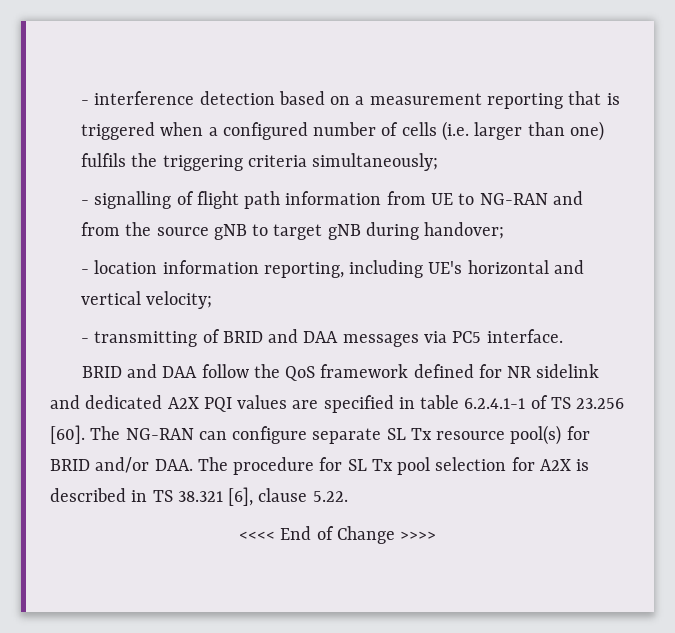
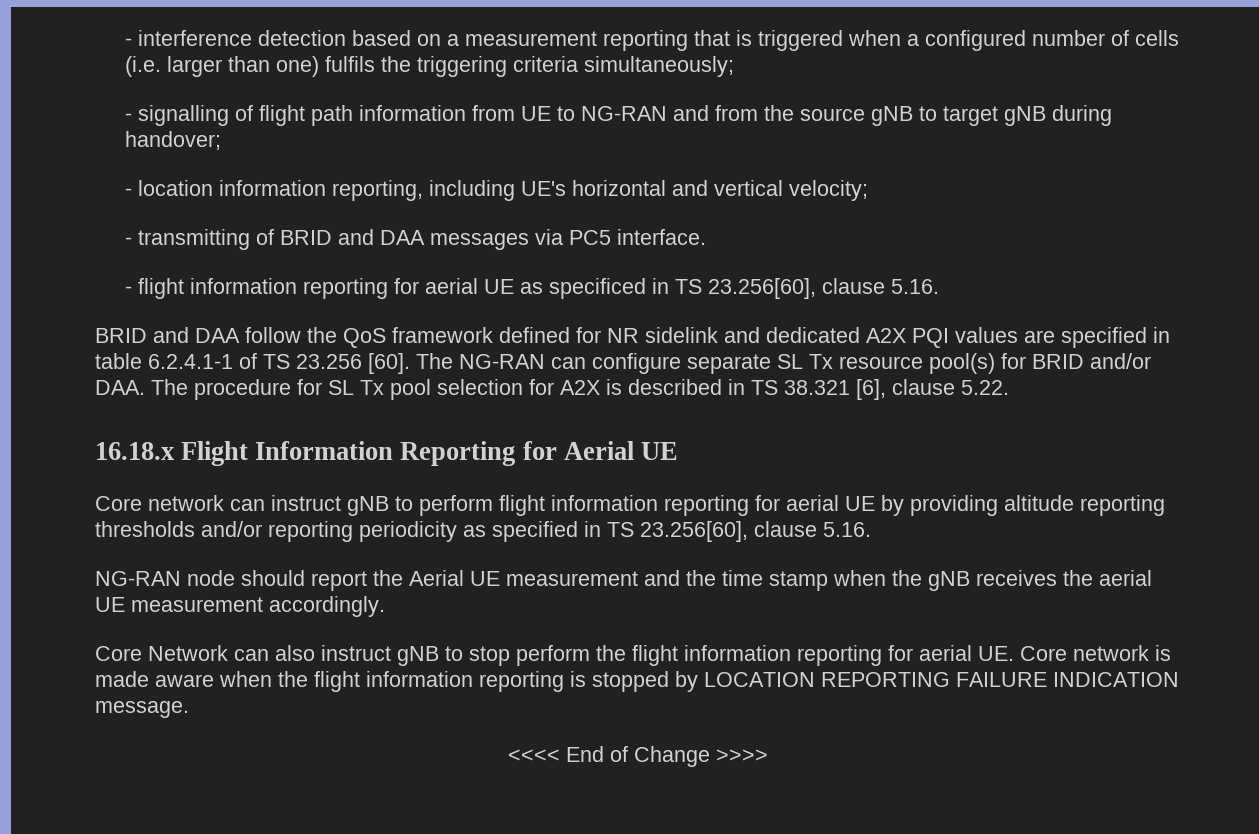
(563, 336) none -> [124,278,939,299] // - flight information reporting for aerial UE as specificed in TS 23.256[60], clause 5.16.
(348, 496) none -> [95,441,678,466] [95,495,1165,516] [95,521,871,542] [95,570,1152,591] [95,596,385,617] [95,645,1171,666] [95,671,1179,692] [95,701,189,718] // 16.18.x Flight Information Reporting for Aerial UE // Core network can instruct gNB to perform flight information reporting for aerial UE by providing altitude reporting thresholds and/or reporting periodicity as specified in TS 23.256[60], clause 5.16. // NG-RAN node should report the Aerial UE measurement and the time stamp when the gNB receives the aerial UE measurement accordingly. // Core Network can also instruct gNB to stop perform the flight information reporting for aerial UE. Core network is made aware when the flight information reporting is stopped by LOCATION REPORTING FAILURE INDICATION message.

